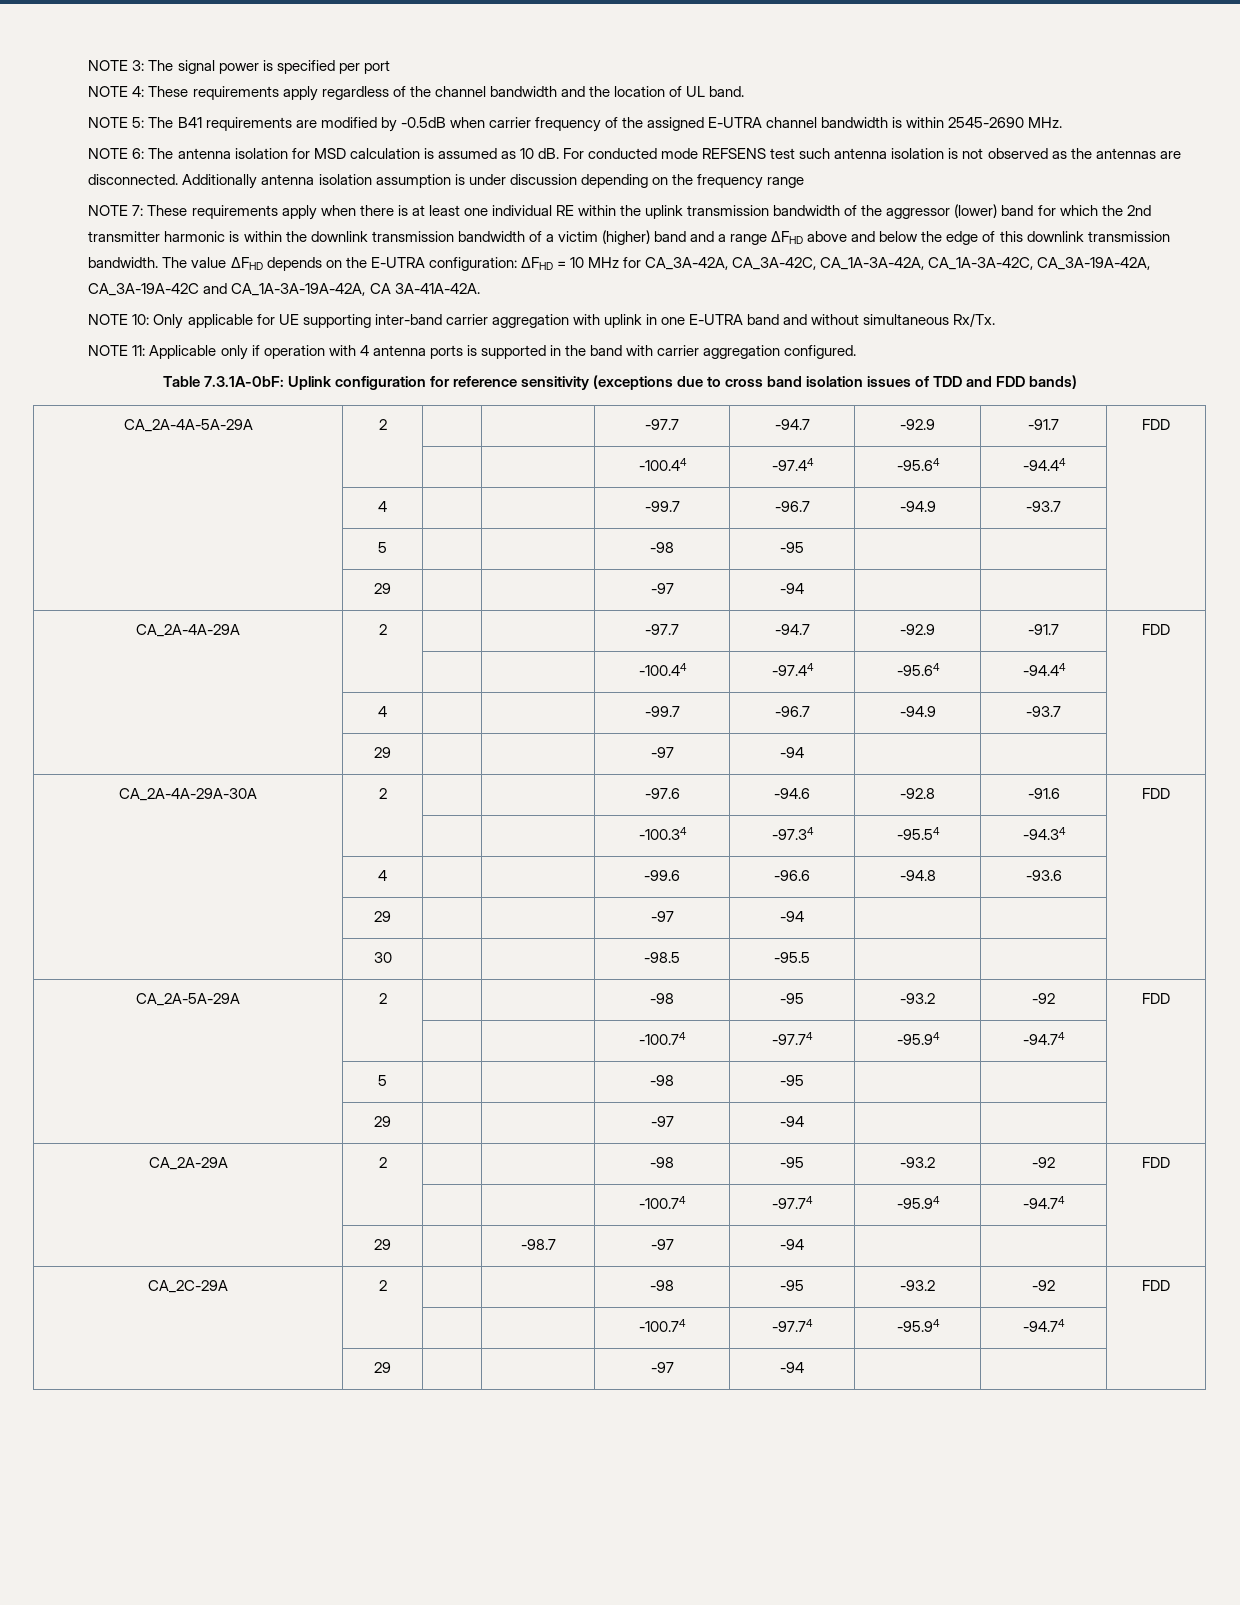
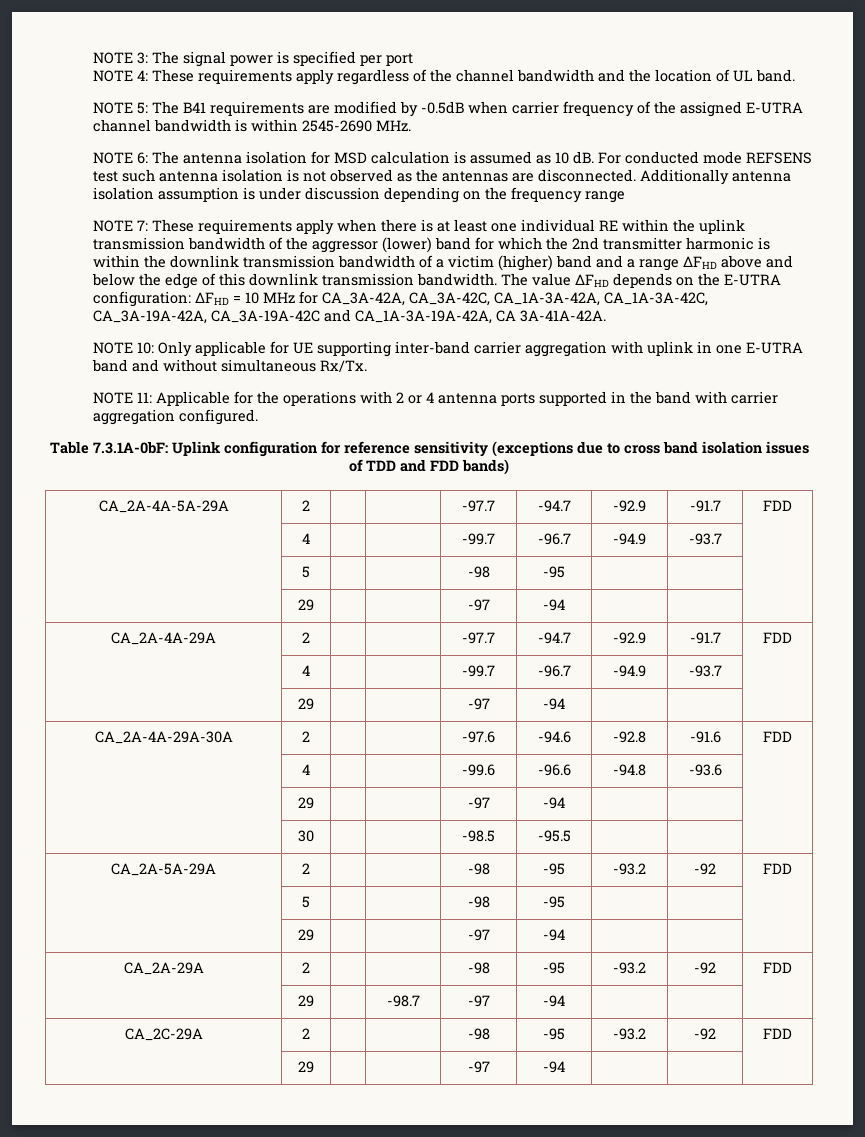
[220,345,356,360] only if operation with -> [233,391,422,406] for the operations with 2 or
[466,345,477,356] is -> (535, 399) none
[638,458,687,471] [771,458,814,471] [896,458,940,471] [1022,458,1066,471] // | | | | -100.44 | -97.44 | -95.64 | -94.44 | -> (792, 505) none
[638,663,687,676] [771,663,814,676] [896,663,940,676] [1022,663,1066,676] // | | | | -100.44 | -97.44 | -95.64 | -94.44 | -> (792, 637) none
[638,827,687,840] [771,827,814,840] [896,827,940,840] [1022,827,1066,840] // | | | | -100.34 | -97.34 | -95.54 | -94.34 | -> (792, 736) none
[639,1032,686,1045] [772,1032,813,1045] [896,1032,940,1045] [1023,1032,1065,1045] // | | | | -100.74 | -97.74 | -95.94 | -94.74 | -> (792, 868) none
[639,1196,686,1209] [772,1196,813,1209] [896,1196,940,1209] [1023,1196,1065,1209] // | | | | -100.74 | -97.74 | -95.94 | -94.74 | -> (792, 967) none
[639,1319,686,1332] [772,1319,813,1332] [896,1319,940,1332] [1023,1319,1065,1332] // | | | | -100.74 | -97.74 | -95.94 | -94.74 | -> (792, 1033) none

